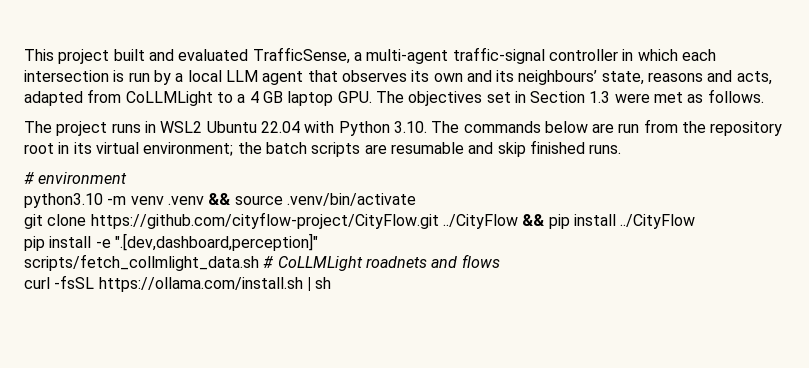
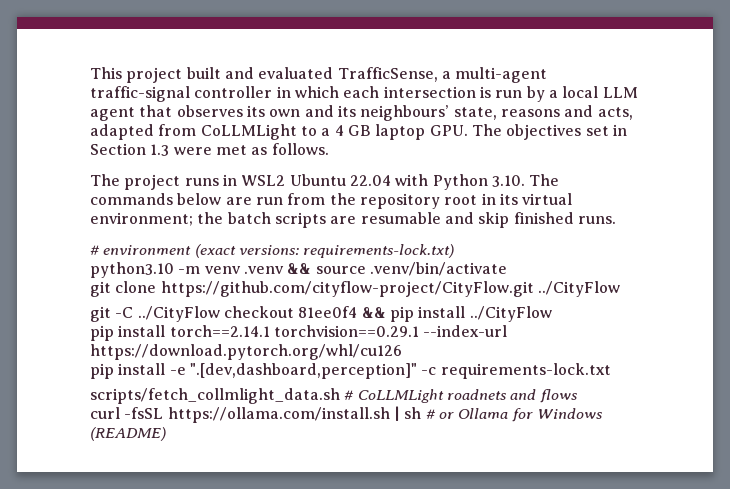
(128, 178) none -> [194,244,455,258] (exact versions: requirements-lock.txt)
(518, 221) none -> [90,306,358,322] // git -C ../CityFlow checkout 81ee0f4
(696, 221) none -> [90,325,508,341] [90,344,402,360] // pip install torch==2.14.1 torchvision==0.29.1 --index-url https://download.pytorch.org/whl/cu126
(318, 242) none -> [421,363,611,379] -c requirements-lock.txt
(332, 283) none -> [425,408,603,422] [90,427,166,441] # or Ollama for Windows (README)

